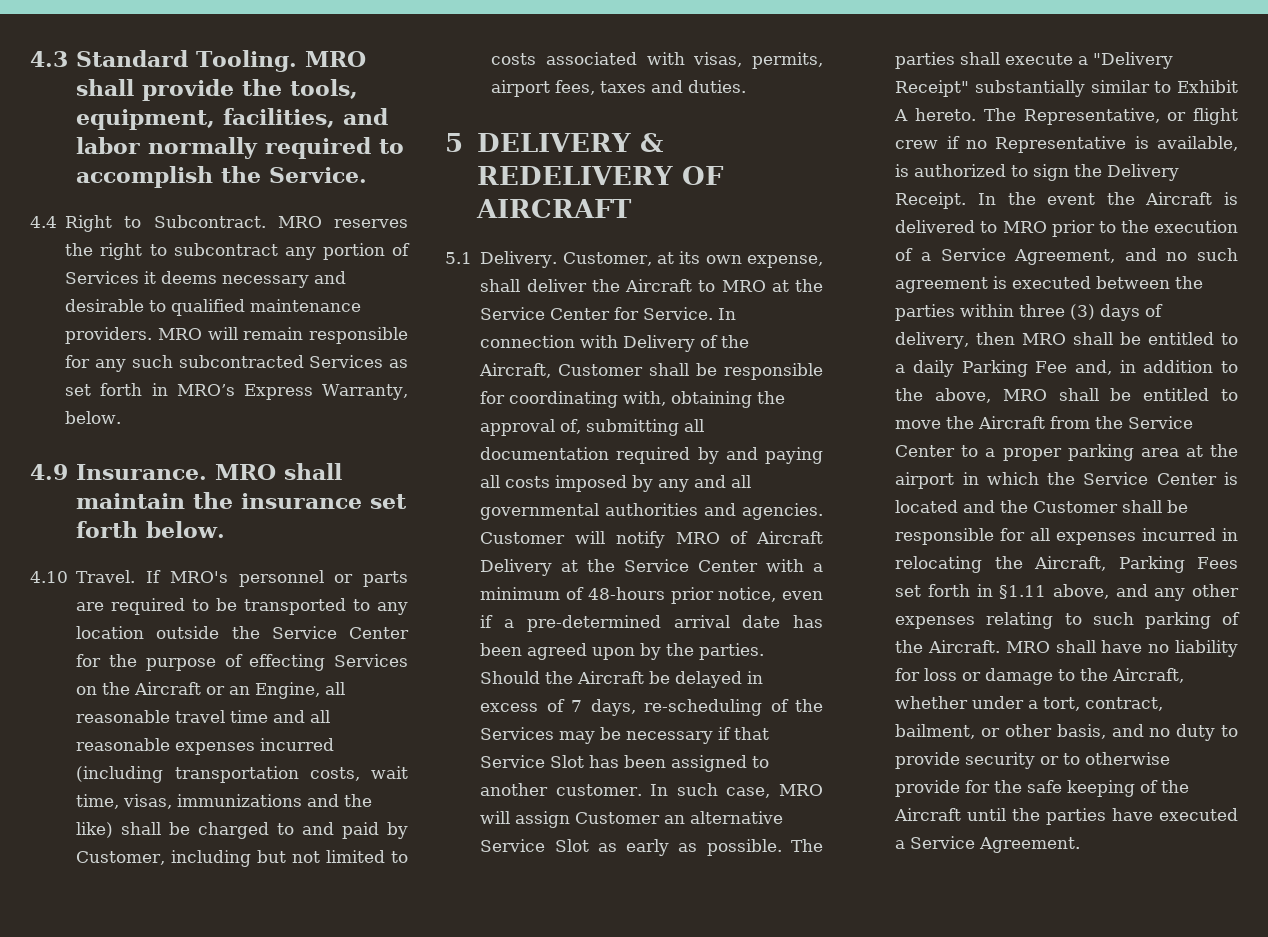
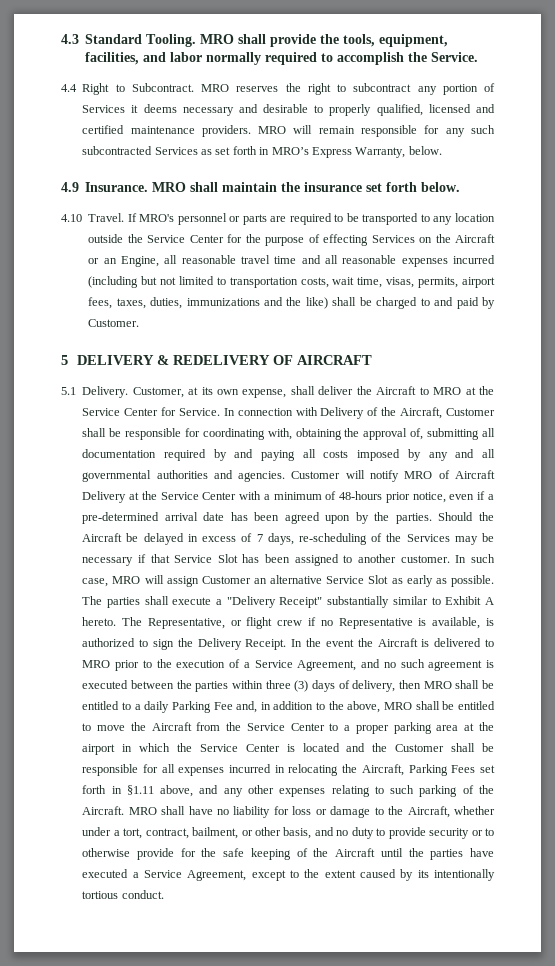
[171,299,246,316] qualified -> [329,104,496,116] [82,125,125,134] properly qualified, licensed and certified
(164, 774) none -> [141,276,226,285] but not limited to
(173, 801) none -> [418,277,495,288] [88,297,183,309] permits, airport fees, taxes, duties,
[76,850,408,867] [491,52,823,69] [491,80,747,97] Customer, including but not limited to costs associated with visas, permits, airport fees, taxes and duties. -> [88,319,140,327] Customer.
[979,837,1081,853] Agreement. -> [187,869,495,881] [82,890,164,899] Agreement, except to the extent caused by its intentionally tortious conduct.

